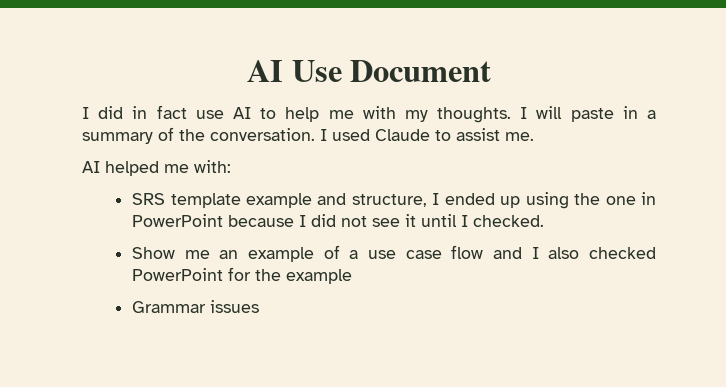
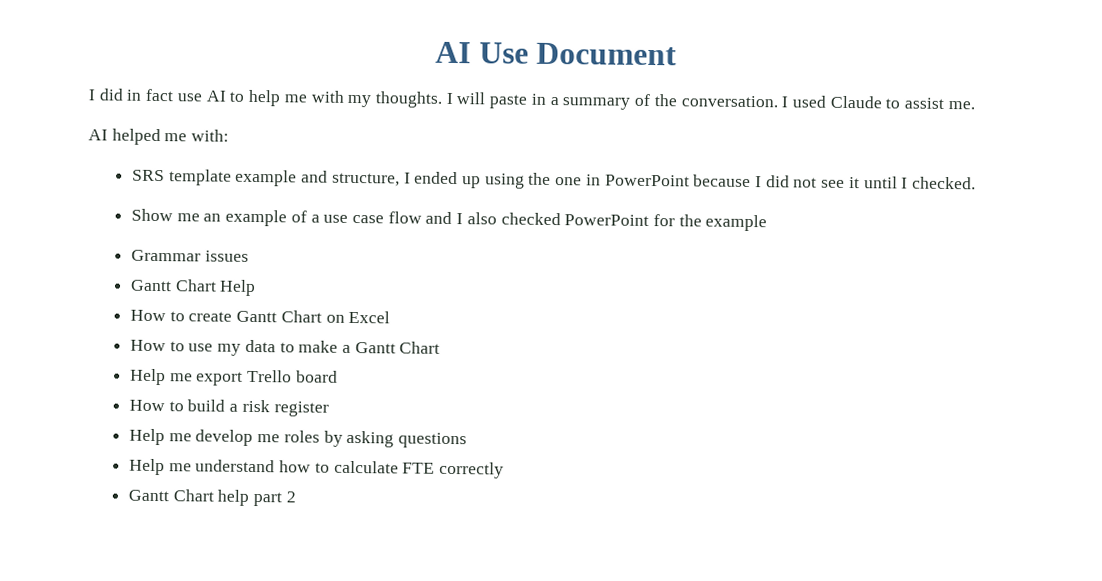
(260, 306) none -> [129,279,257,297] [129,309,391,324] [129,339,441,356] [129,368,338,386] [128,399,329,417] [128,428,467,449] [128,458,504,479] [127,489,296,507] // Gantt Chart Help // How to create Gantt Chart on Excel // How to use my data to make a Gantt Chart // Help me export Trello board // How to build a risk register // Help me develop me roles by asking questions // Help me understand how to calculate FTE correctly // Gantt Chart help part 2

